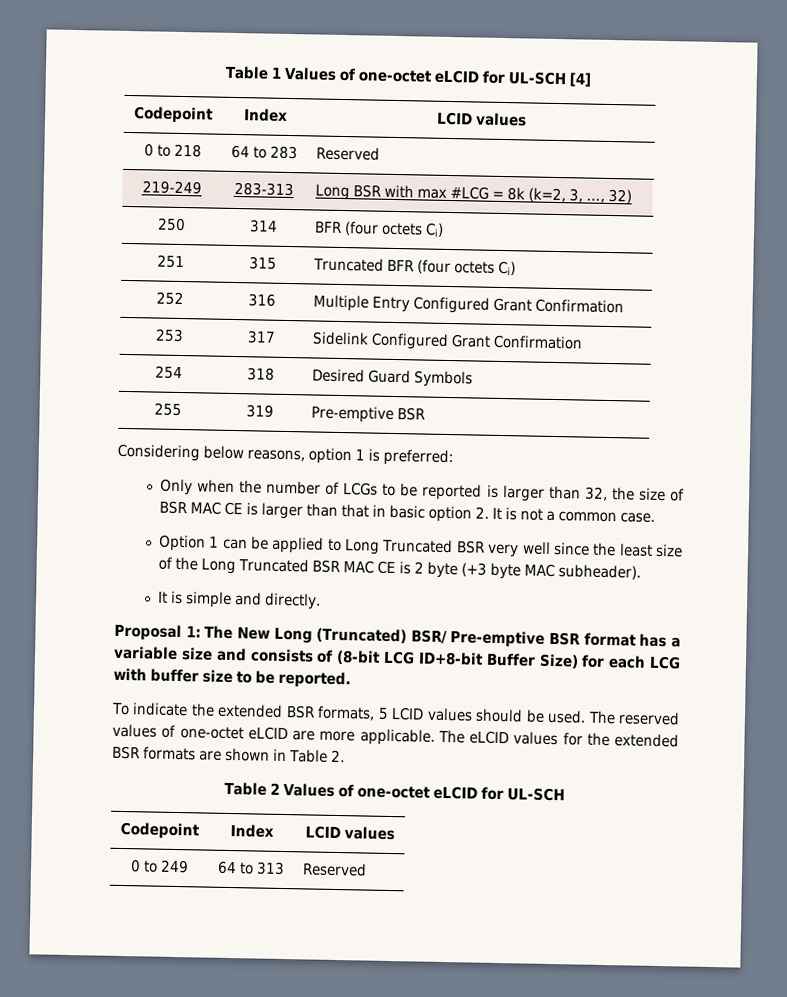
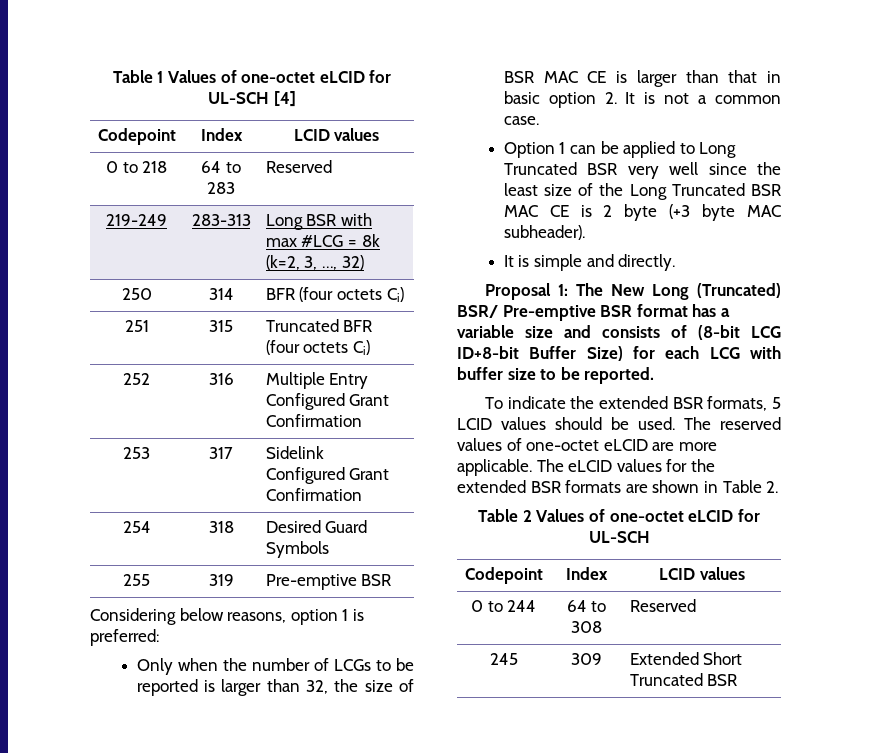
[159,859,189,874] [217,860,285,876] [302,862,368,877] 249 | 64 to 313 | Reserved -> [507,600,537,612] [566,600,607,612] [571,621,602,633] [629,599,696,612] [489,653,518,665] [571,653,602,665] [629,652,743,665] [629,673,738,686] 244 | 64 to 308 | Reserved // 245 | 309 | Extended Short Truncated BSR

